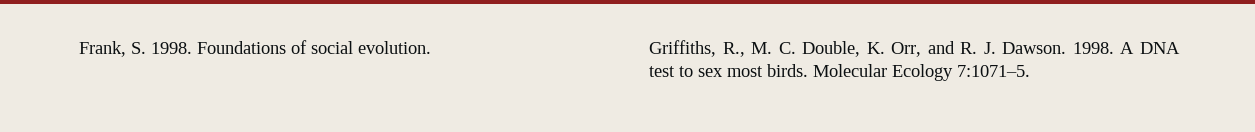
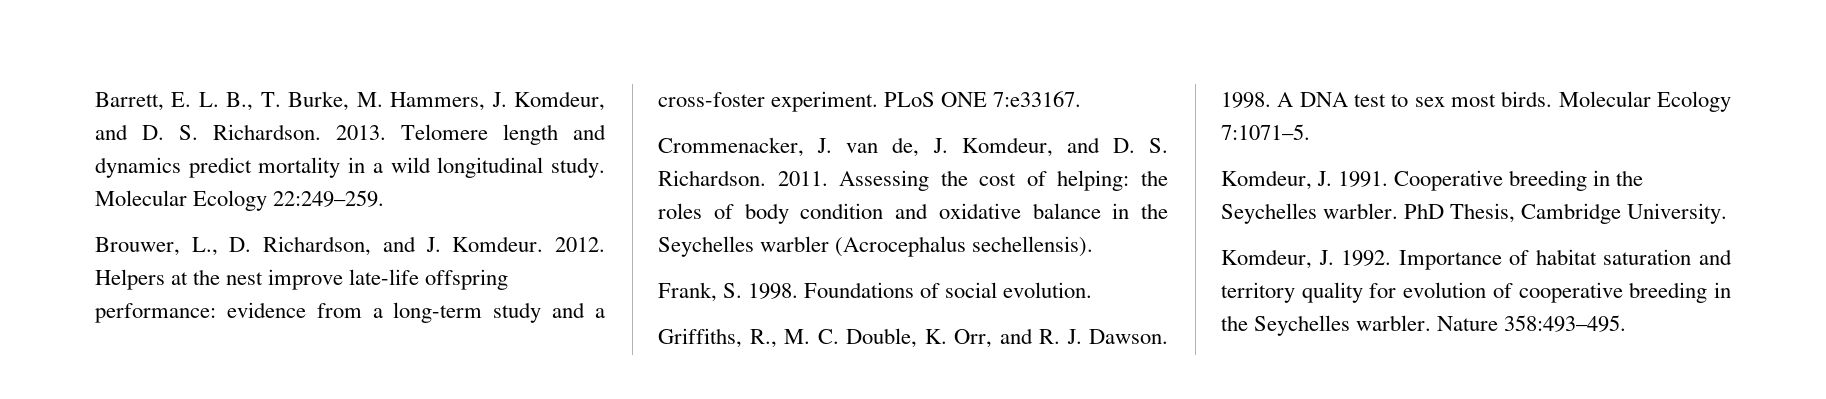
(79, 49) none -> [95,91,605,111] [95,124,606,145] [95,157,605,178] [95,190,385,211] [95,236,605,256] [95,269,509,290] [95,302,605,323] [658,91,1082,112] [658,137,1168,157] [658,170,1168,191] [658,203,1168,224] [658,236,1094,257] Barrett, E. L. B., T. Burke, M. Hammers, J. Komdeur, and D. S. Richardson. 2013. Telomere length and dynamics predict mortality in a wild longitudinal study. Molecular Ecology 22:249–259. // Brouwer, L., D. Richardson, and J. Komdeur. 2012. Helpers at the nest improve late-life offspring performance: evidence from a long-term study and a cross-foster experiment. PLoS ONE 7:e33167. // Crommenacker, J. van de, J. Komdeur, and D. S. Richardson. 2011. Assessing the cost of helping: the roles of body condition and oxidative balance in the Seychelles warbler (Acrocephalus sechellensis). //
(1030, 71) none -> [1221,170,1644,191] [1221,203,1728,224] [1221,249,1732,270] [1221,282,1731,303] [1221,315,1627,336] // Komdeur, J. 1991. Cooperative breeding in the Seychelles warbler. PhD Thesis, Cambridge University. // Komdeur, J. 1992. Importance of habitat saturation and territory quality for evolution of cooperative breeding in the Seychelles warbler. Nature 358:493–495.

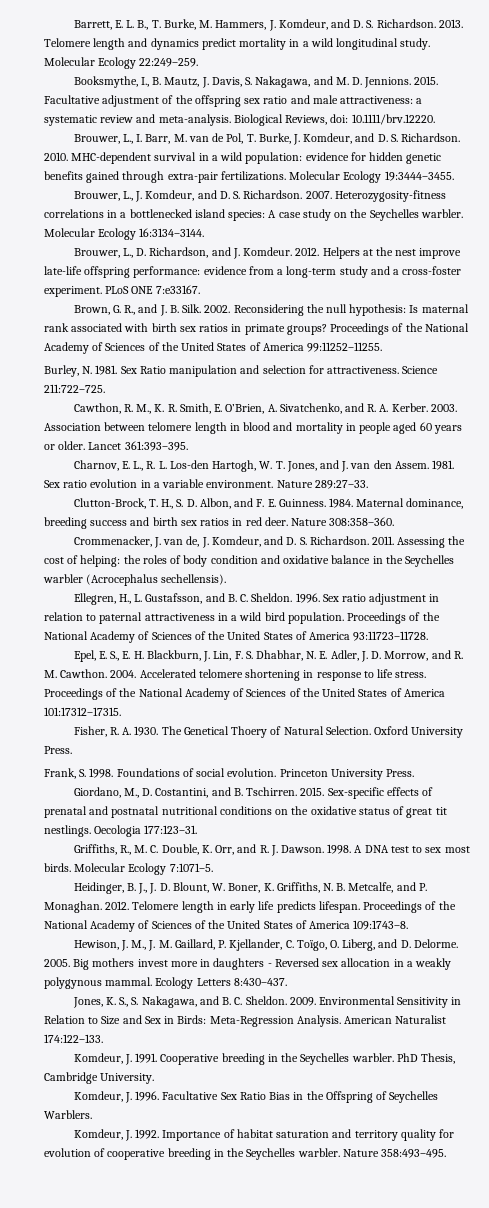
(385, 198) none -> [73,76,439,88] [44,95,423,107] [44,114,435,126] [73,133,461,145] [44,152,442,164] [44,171,454,183] [73,190,446,202] [44,209,463,221] [44,228,205,240] // Booksmythe, I., B. Mautz, J. Davis, S. Nakagawa, and M. D. Jennions. 2015. Facultative adjustment of the offspring sex ratio and male attractiveness: a systematic review and meta-analysis. Biological Reviews, doi: 10.1111/brv.12220. // Brouwer, L., I. Barr, M. van de Pol, T. Burke, J. Komdeur, and D. S. Richardson. 2010. MHC-dependent survival in a wild population: evidence for hidden genetic benefits gained through extra-pair fertilizations. Molecular Ecology 19:3444–3455. // Brouwer, L., J. Komdeur, and D. S. Richardson. 2007. Heterozygosity-fitness correlations in a bottlenecked island species: A case study on the Seychelles warbler. Molecular Ecology 16:3134–3144.
(1082, 99) none -> [73,304,469,316] [44,323,469,335] [44,342,383,354] [44,365,439,377] [44,384,105,393] [73,403,457,414] [44,422,462,434] [44,441,188,451] [73,460,455,472] [44,479,368,489] [73,498,464,509] [44,517,395,529] // Brown, G. R., and J. B. Silk. 2002. Reconsidering the null hypothesis: Is maternal rank associated with birth sex ratios in primate groups? Proceedings of the National Academy of Sciences of the United States of America 99:11252–11255. // Burley, N. 1981. Sex Ratio manipulation and selection for attractiveness. Science 211:722–725. // Cawthon, R. M., K. R. Smith, E. O’Brien, A. Sivatchenko, and R. A. Kerber. 2003. Association between telomere length in blood and mortality in people aged 60 years or older. Lancet 361:393–395. // Charnov, E. L., R. L. Los-den Hartogh, W. T. Jones, and J. van den Assem. 1981. Sex ratio evolution in a variable environment. Nature 289:27–33. // Clutton-Brock, T. H., S. D. Albon, and F. E. Guinness. 1984. Maternal dominance, breeding success and birth sex ratios in red deer. Nature 308:358–360.
(1094, 246) none -> [73,593,440,605] [44,612,440,624] [44,631,429,643] [73,650,463,662] [44,669,427,681] [44,688,445,700] [44,707,121,716] [73,726,464,738] [44,746,72,754] // Ellegren, H., L. Gustafsson, and B. C. Sheldon. 1996. Sex ratio adjustment in relation to paternal attractiveness in a wild bird population. Proceedings of the National Academy of Sciences of the United States of America 93:11723–11728. // Epel, E. S., E. H. Blackburn, J. Lin, F. S. Dhabhar, N. E. Adler, J. D. Morrow, and R. M. Cawthon. 2004. Accelerated telomere shortening in response to life stress. Proceedings of the National Academy of Sciences of the United States of America 101:17312–17315. // Fisher, R. A. 1930. The Genetical Thoery of Natural Selection. Oxford University Press.
(1093, 290) none -> [279,769,415,780] [73,787,434,799] [44,806,447,818] [44,825,198,837] Princeton University Press. // Giordano, M., D. Costantini, and B. Tschirren. 2015. Sex-specific effects of prenatal and postnatal nutritional conditions on the oxidative status of great tit nestlings. Oecologia 177:123–31.
(1310, 132) none -> [73,882,427,894] [44,901,456,913] [44,920,409,932] [73,939,458,951] [44,958,452,970] [44,977,287,989] [72,996,462,1008] [44,1015,447,1027] [44,1034,103,1043] // Heidinger, B. J., J. D. Blount, W. Boner, K. Griffiths, N. B. Metcalfe, and P. Monaghan. 2012. Telomere length in early life predicts lifespan. Proceedings of the National Academy of Sciences of the United States of America 109:1743–8. // Hewison, J. M., J. M. Gaillard, P. Kjellander, C. Toïgo, O. Liberg, and D. Delorme. 2005. Big mothers invest more in daughters - Reversed sex allocation in a weakly polygynous mammal. Ecology Letters 8:430–437. // Jones, K. S., S. Nakagawa, and B. C. Sheldon. 2009. Environmental Sensitivity in Relation to Size and Sex in Birds: Meta-Regression Analysis. American Naturalist 174:122–133.
(1728, 213) none -> [73,1091,439,1103] [44,1110,92,1119] // Komdeur, J. 1996. Facultative Sex Ratio Bias in the Offspring of Seychelles Warblers.

